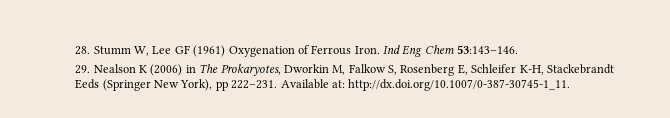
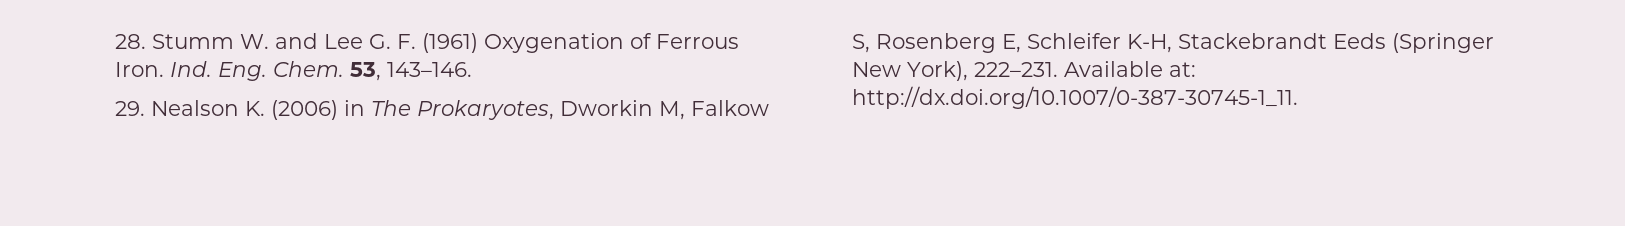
[134,45,190,56] W, Lee GF -> [239,33,416,49] W. and Lee G. F.
[383,45,519,57] Ind Eng Chem 53:143–146. -> [169,61,472,81] Ind. Eng. Chem. 53, 143–146.
[139,65,148,73] K -> [244,101,265,116] K.
[215,81,228,91] pp -> (968, 71) none

